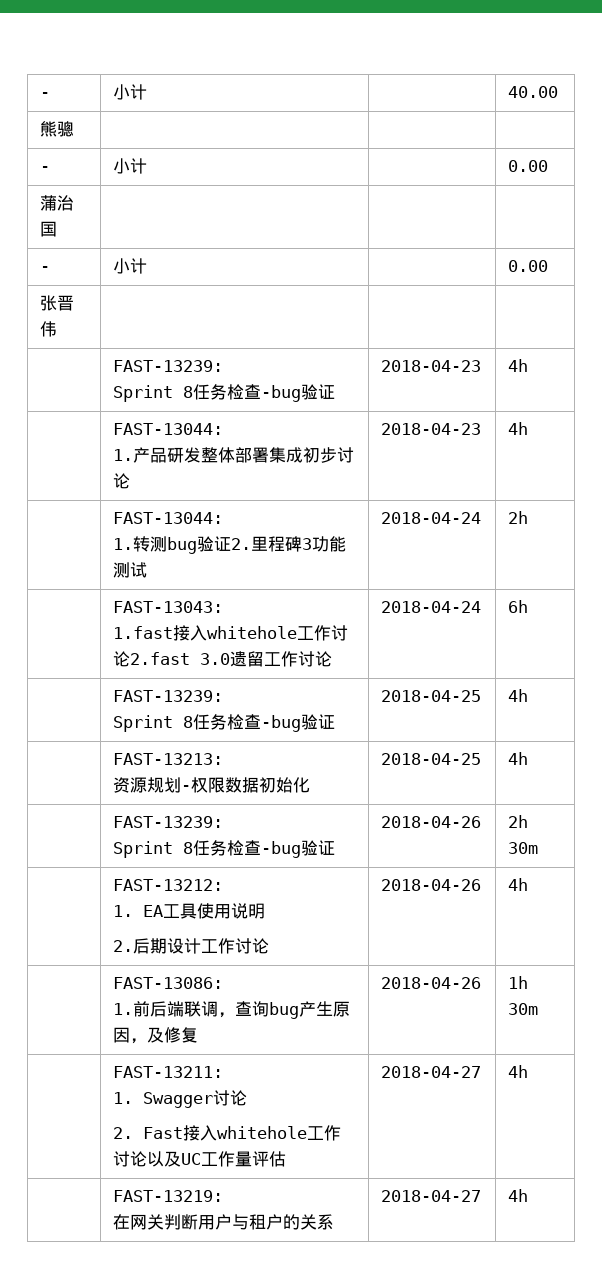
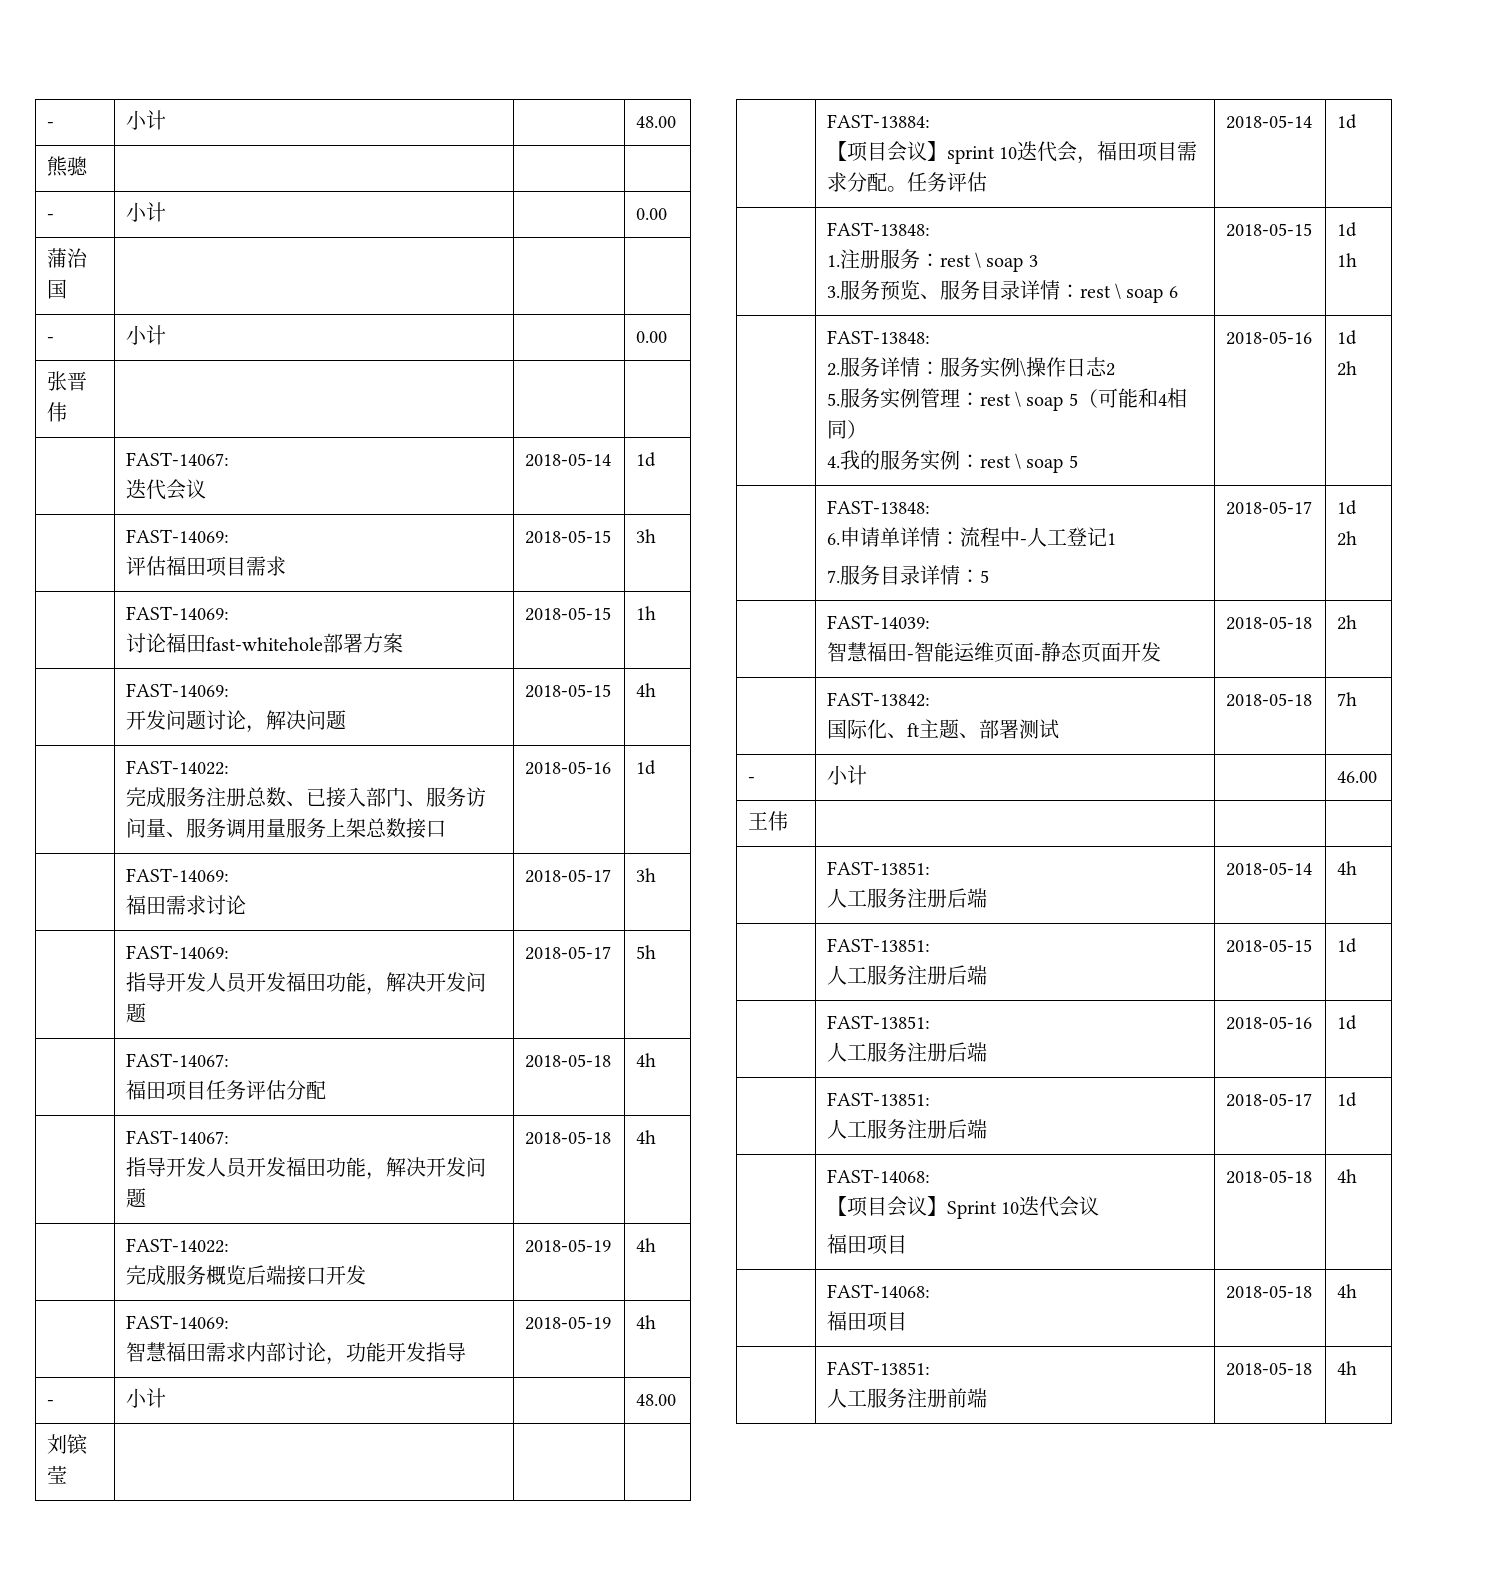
[39,92,50,98] [112,84,147,100] [507,86,558,98] - | 小计 | | 40.00 -> [46,122,54,128] [125,110,166,130] [635,116,676,128] - | 小计 | | 48.00
[112,360,223,372] [112,384,335,402] [380,360,481,372] [507,359,528,372] [112,423,223,435] [112,447,354,463] [112,473,130,489] [380,423,481,435] [507,422,528,435] [112,512,223,524] [112,536,346,554] [112,562,147,578] [380,512,481,524] [507,511,528,524] [112,601,223,613] [112,625,348,641] [112,651,332,667] [380,601,481,613] [507,600,528,613] [112,690,223,702] [112,714,335,732] [380,690,481,702] [507,689,528,702] [112,753,223,765] [112,777,310,793] [380,753,481,765] [507,752,528,765] [112,816,223,828] [112,840,335,858] [380,816,481,828] [507,815,528,828] [507,842,538,854] [112,879,223,891] [112,903,265,919] [112,938,269,954] [380,879,481,891] [507,878,528,891] [112,977,223,989] [112,1001,350,1019] [112,1027,198,1044] [380,977,481,989] [507,976,528,989] [507,1003,538,1015] [112,1066,223,1078] [112,1090,247,1108] [112,1125,341,1141] [112,1151,286,1167] [380,1066,481,1078] [507,1065,528,1078] [112,1190,223,1202] [112,1214,334,1230] [380,1190,481,1202] FAST-13239: // Sprint 8任务检查-bug验证 | 2018-04-23 | 4h // | FAST-13044: // 1.产品研发整体部署集成初步讨论 | 2018-04-23 | 4h // | FAST-13044: // 1.转测bug验证2.里程碑3功能测试 | 2018-04-24 | 2h // | FAST-13043: // 1.fast接入whitehole工作讨论2.fast 3.0遗留工作讨论 | 2018-04-24 | 6h // | FAST-13239: // Sprint 8任务检查-bug验证 | 2018-04-25 | 4h // | FAST-13213: // 资源规划-权限数据初始化 | 2018-04-25 | 4h // | FAST-13239: // Sprint 8任务检查-bug验证 | 2018-04-26 | 2h 30m // | FAST-13212: // 1. EA工具使用说明 // 2.后期设计工作讨论 | 2018-04-26 | 4h // | FAST-13086: // 1.前后端联调，查询bug产生原因，及修复 | 2018-04-26 | 1h 30m // | FAST-13211: // 1. Swagger讨论 // 2. Fast接入whitehole工作讨论以及UC工作量评估 | 2018-04-27 | 4h // | FAST-13219: // 在网关判断用户与租户的关系 | 2018-04-27 -> [125,452,229,466] [125,479,206,500] [524,453,611,467] [635,452,656,467] [125,529,229,543] [125,556,286,577] [524,530,611,544] [635,529,656,543] [125,606,229,620] [125,633,403,653] [524,607,611,621] [635,606,656,620] [125,683,229,697] [125,710,346,733] [524,684,611,698] [635,683,656,697] [125,760,229,775] [125,787,486,808] [125,818,446,839] [524,761,611,775] [635,760,656,775] [125,868,229,882] [125,895,246,915] [524,869,611,883] [635,868,656,882] [125,945,229,959] [125,972,486,995] [125,1003,146,1023] [524,946,611,960] [635,945,656,959] [125,1053,229,1067] [125,1080,326,1101] [524,1054,611,1068] [635,1053,656,1067] [125,1130,229,1144] [125,1157,486,1180] [125,1188,146,1208] [524,1131,611,1145] [635,1130,656,1144] [125,1238,229,1253] [125,1265,366,1286] [524,1239,611,1253] [635,1238,656,1252] [125,1315,229,1329] [125,1342,466,1365] [524,1316,611,1330] [635,1315,656,1329] [46,1400,54,1406] [125,1388,166,1408] [635,1394,676,1406] [46,1434,87,1455] [46,1465,67,1484] [826,114,930,128] [826,141,1197,164] [826,172,987,192] [1225,115,1312,129] [1336,114,1357,129] [826,222,930,236] [826,249,1038,272] [826,280,1178,303] [1225,223,1312,237] [1336,222,1357,237] [1336,253,1357,267] [826,330,930,344] [826,357,1115,378] [826,388,1187,411] [826,420,867,439] [826,450,1078,473] [1225,331,1312,345] [1336,330,1357,345] [1336,361,1357,376] [826,500,930,514] [826,527,1116,547] [826,565,989,585] [1225,501,1312,515] [1336,500,1357,515] [1336,531,1357,546] [826,615,930,629] [826,642,1161,662] [1225,616,1312,630] [1336,615,1357,630] [826,692,930,707] [826,719,1059,739] [1225,693,1312,707] [1336,692,1357,706] [747,777,755,783] [826,765,867,785] [1336,771,1377,783] [747,811,788,831] [826,861,930,875] [826,888,987,908] [1225,862,1312,876] [1336,861,1357,875] [826,938,930,952] [826,965,987,985] [1225,939,1312,953] [1336,938,1357,953] [826,1015,930,1029] [826,1042,987,1062] [1225,1016,1312,1030] [1336,1015,1357,1030] [826,1092,930,1106] [826,1119,987,1139] [1225,1093,1312,1107] [1336,1092,1357,1107] [826,1169,930,1183] [826,1196,1099,1219] [826,1234,907,1255] [1225,1170,1312,1184] [1336,1169,1357,1183] [826,1284,930,1298] [826,1311,907,1332] [1225,1285,1312,1299] [1336,1284,1357,1298] [826,1361,930,1375] [826,1388,987,1408] [1225,1362,1312,1376] FAST-14067: // 迭代会议 | 2018-05-14 | 1d // | FAST-14069: // 评估福田项目需求 | 2018-05-15 | 3h // | FAST-14069: // 讨论福田fast-whitehole部署方案 | 2018-05-15 | 1h // | FAST-14069: // 开发问题讨论，解决问题 | 2018-05-15 | 4h // | FAST-14022: // 完成服务注册总数、已接入部门、服务访问量、服务调用量服务上架总数接口 | 2018-05-16 | 1d // | FAST-14069: // 福田需求讨论 | 2018-05-17 | 3h // | FAST-14069: // 指导开发人员开发福田功能，解决开发问题 | 2018-05-17 | 5h // | FAST-14067: // 福田项目任务评估分配 | 2018-05-18 | 4h // | FAST-14067: // 指导开发人员开发福田功能，解决开发问题 | 2018-05-18 | 4h // | FAST-14022: // 完成服务概览后端接口开发 | 2018-05-19 | 4h // | FAST-14069: // 智慧福田需求内部讨论，功能开发指导 | 2018-05-19 | 4h // - | 小计 | | 48.00 // 刘镔莹 | | | // | FAST-13884: // 【项目会议】sprint 10迭代会，福田项目需求分配。任务评估 | 2018-05-14 | 1d // | FAST-13848: // 1.注册服务：rest \ soap 3 // 3.服务预览、服务目录详情：rest \ soap 6 | 2018-05-15 | 1d 1h // | FAST-13848: // 2.服务详情：服务实例\操作日志2 // 5.服务实例管理：rest \ soap 5（可能和4相同） // 4.我的服务实例：rest \ soap 5 | 2018-05-16 | 1d 2h // | FAST-13848: // 6.申请单详情：流程中-人工登记1 // 7.服务目录详情：5 | 2018-05-17 | 1d 2h // | FAST-14039: // 智慧福田-智能运维页面-静态页面开发 | 2018-05-18 | 2h // | FAST-13842: // 国际化、ft主题、部署测试 | 2018-05-18 | 7h // - | 小计 | | 46.00 // 王伟 | | | // | FAST-13851: // 人工服务注册后端 | 2018-05-14 | 4h // | FAST-13851: // 人工服务注册后端 | 2018-05-15 | 1d // | FAST-13851: // 人工服务注册后端 | 2018-05-16 | 1d // | FAST-13851: // 人工服务注册后端 | 2018-05-17 | 1d // | FAST-14068: // 【项目会议】Sprint 10迭代会议 // 福田项目 | 2018-05-18 | 4h // | FAST-14068: // 福田项目 | 2018-05-18 | 4h // | FAST-13851: // 人工服务注册前端 | 2018-05-18

